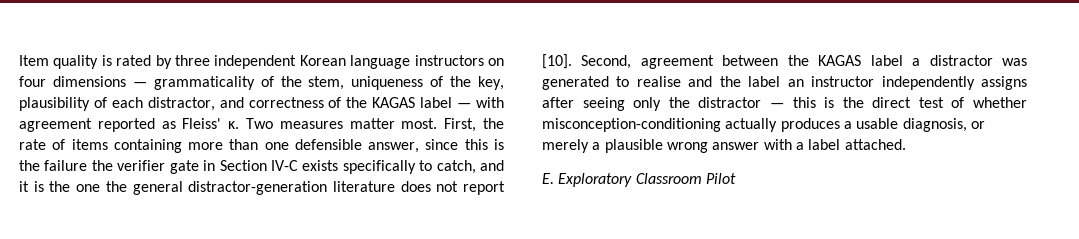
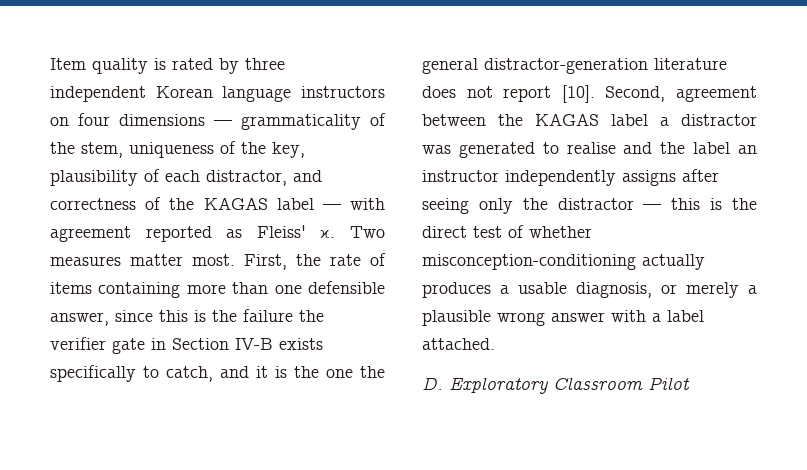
[270,160,298,171] IV-C -> [235,338,273,350] IV-B
[542,173,554,184] E. -> [422,377,443,390] D.

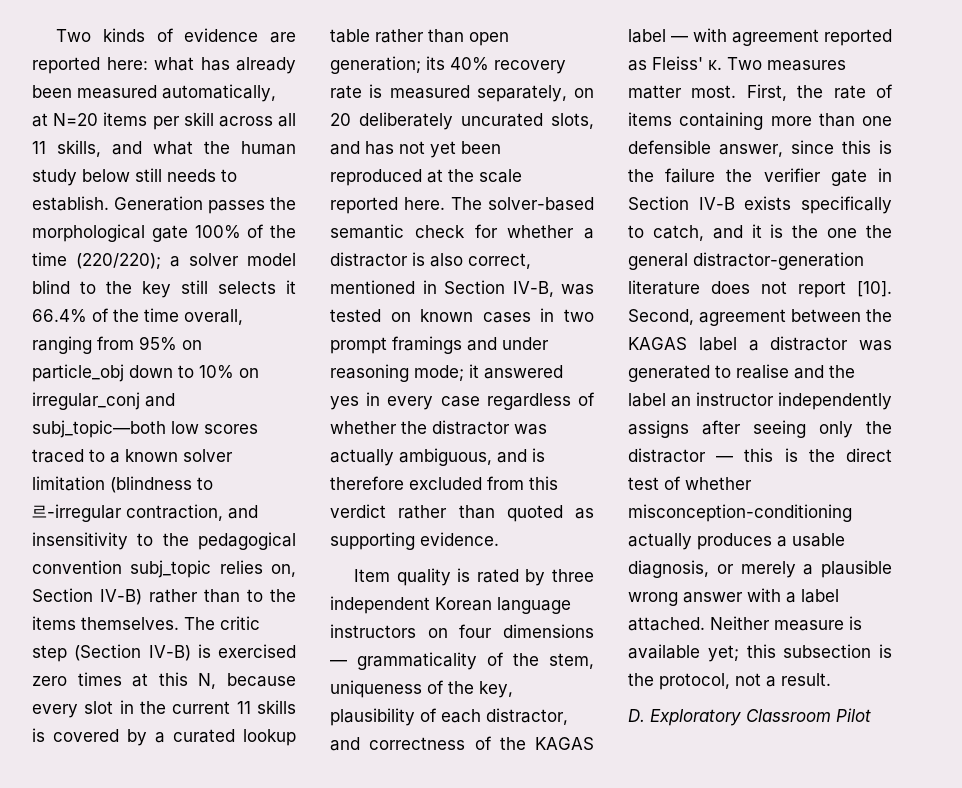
(50, 64) none -> [56,28,296,43] [32,57,296,74] [32,84,276,102] [32,112,296,130] [32,140,296,157] [32,168,237,186] [32,196,296,214] [32,224,296,242] [32,252,296,269] [32,280,296,298] [32,308,243,325] [32,336,202,354] [32,364,259,382] [32,392,175,410] [32,420,258,438] [32,449,233,463] [32,476,213,493] [32,504,258,522] [32,532,296,550] [32,560,296,578] [32,588,296,605] [32,616,260,630] [32,644,296,662] [32,672,296,689] [32,700,296,718] [32,728,296,746] [330,29,509,46] [330,56,566,74] [330,84,594,102] [330,112,594,130] [330,141,501,158] [330,169,522,186] [330,197,594,214] [330,224,594,239] [330,252,531,269] [330,280,594,297] [330,308,594,323] [330,336,549,354] [330,364,563,382] [330,392,595,410] [330,420,547,435] [330,448,545,466] [330,476,558,490] [330,504,594,522] [330,532,499,550] Two kinds of evidence are reported here: what has already been measured automatically, at N=20 items per skill across all 11 skills, and what the human study below still needs to establish. Generation passes the morphological gate 100% of the time (220/220); a solver model blind to the key still selects it 66.4% of the time overall, ranging from 95% on particle_obj down to 10% on irregular_conj and subj_topic—both low scores traced to a known solver limitation (blindness to 르-irregular contraction, and insensitivity to the pedagogical convention subj_topic relies on, Section IV-B) rather than to the items themselves. The critic step (Section IV-B) is exercised zero times at this N, because every slot in the current 11 skills is covered by a curated lookup table rather than open generation; its 40% recovery rate is measured separately, on 20 deliberately uncurated slots, and has not yet been reproduced at the scale reported here. The solver-based semantic check for whether a distractor is also correct, mentioned in Section IV-B, was tested on known cases in two prompt framings and under reasoning mode; it answered yes in every case regardless of whether the distractor was actually ambiguous, and is therefore excluded from this verdict rather than quoted as supporting evidence. //
(495, 344) none -> [710,616,862,631] [628,644,892,662] [628,673,831,690] Neither measure is available yet; this subsection is the protocol, not a result.

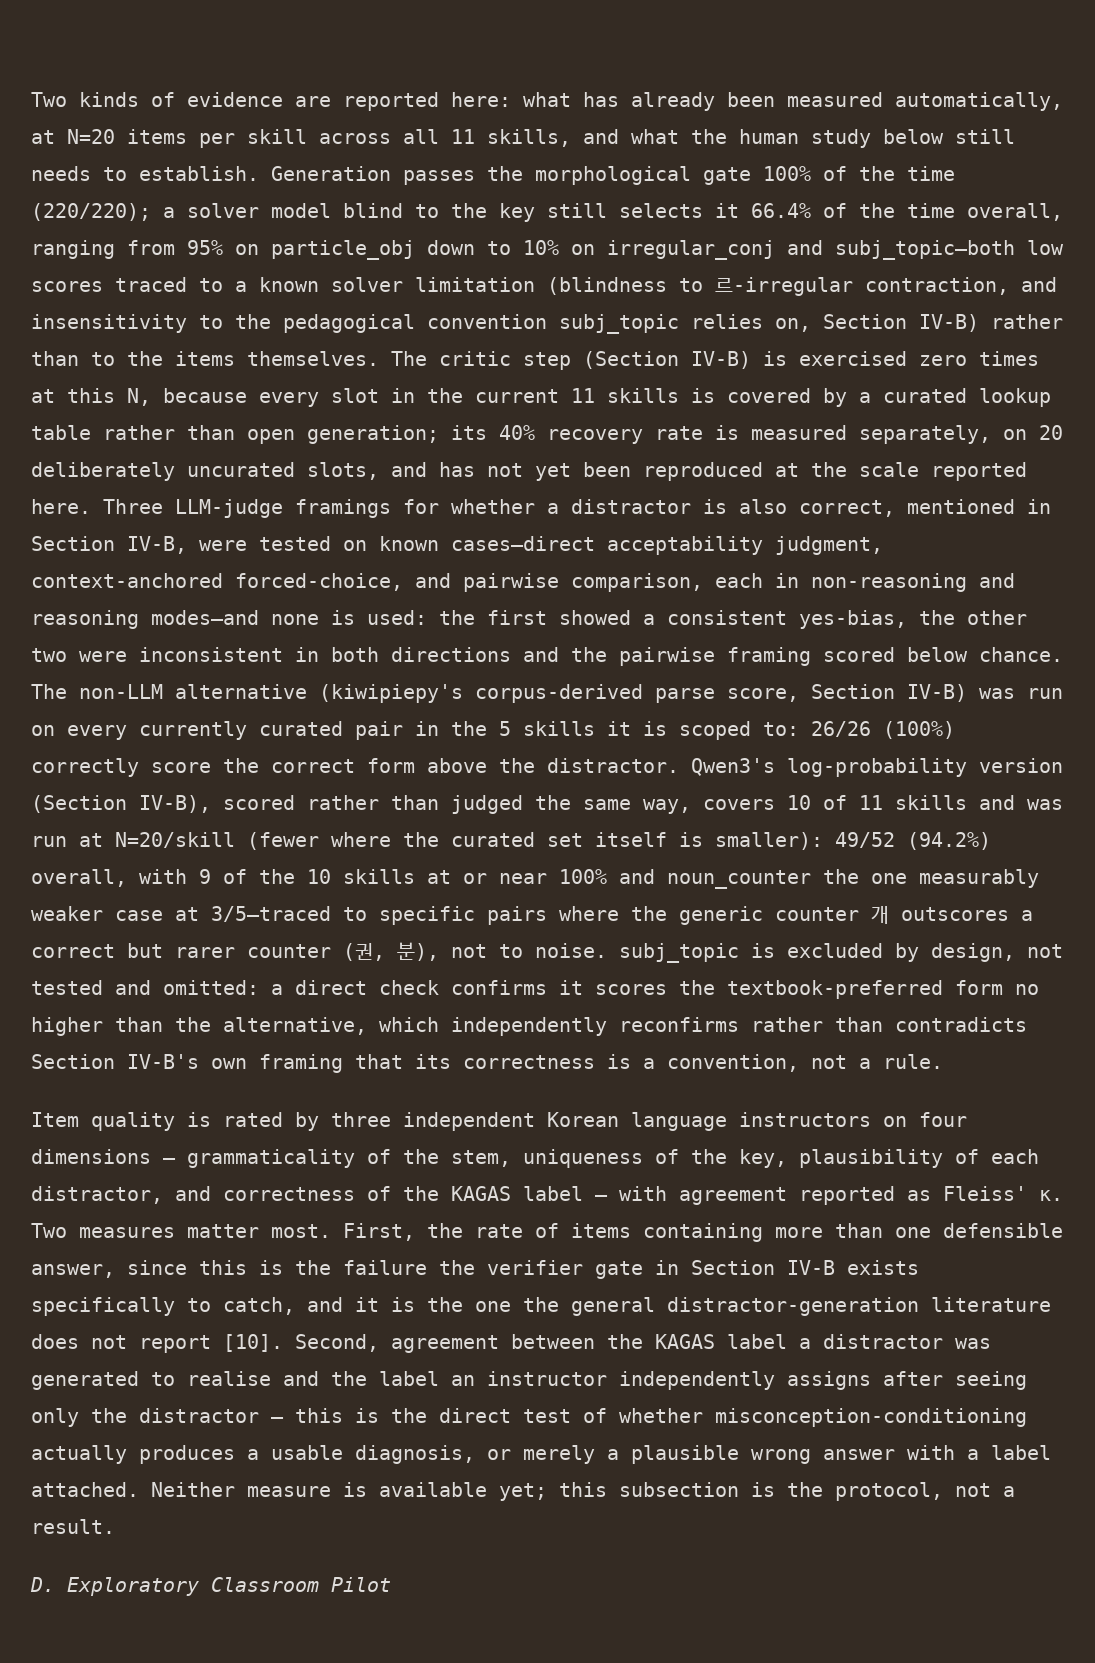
[451,197,594,211] [330,224,465,239] The solver-based semantic check -> [103,499,391,518] Three LLM-judge framings
[561,284,594,295] was -> [199,540,247,551] were
[482,308,594,323] [330,336,549,354] [330,364,563,382] [330,392,595,410] [330,420,547,435] [330,448,545,466] [330,476,558,490] [330,504,594,522] [330,532,499,550] cases in two prompt framings and under reasoning mode; it answered yes in every case regardless of whether the distractor was actually ambiguous, and is therefore excluded from this verdict rather than quoted as supporting evidence. -> [451,536,883,555] [31,573,1015,592] [31,610,1027,629] [31,647,1063,666] [31,684,1063,703] [31,721,955,740] [31,758,1063,777] [31,795,1063,814] [31,832,991,850] [31,869,1039,889] [31,906,1033,925] [31,942,1063,963] [31,980,1039,999] [31,1017,1027,1036] [31,1054,943,1073] cases—direct acceptability judgment, context-anchored forced-choice, and pairwise comparison, each in non-reasoning and reasoning modes—and none is used: the first showed a consistent yes-bias, the other two were inconsistent in both directions and the pairwise framing scored below chance. The non-LLM alternative (kiwipiepy's corpus-derived parse score, Section IV-B) was run on every currently curated pair in the 5 skills it is scoped to: 26/26 (100%) correctly score the correct form above the distractor. Qwen3's log-probability version (Section IV-B), scored rather than judged the same way, covers 10 of 11 skills and was run at N=20/skill (fewer where the curated set itself is smaller): 49/52 (94.2%) overall, with 9 of the 10 skills at or near 100% and noun_counter the one measurably weaker case at 3/5—traced to specific pairs where the generic counter 개 outscores a correct but rarer counter (권, 분), not to noise. subj_topic is excluded by design, not tested and omitted: a direct check confirms it scores the textbook-preferred form no higher than the alternative, which independently reconfirms rather than contradicts Section IV-B's own framing that its correctness is a convention, not a rule.

